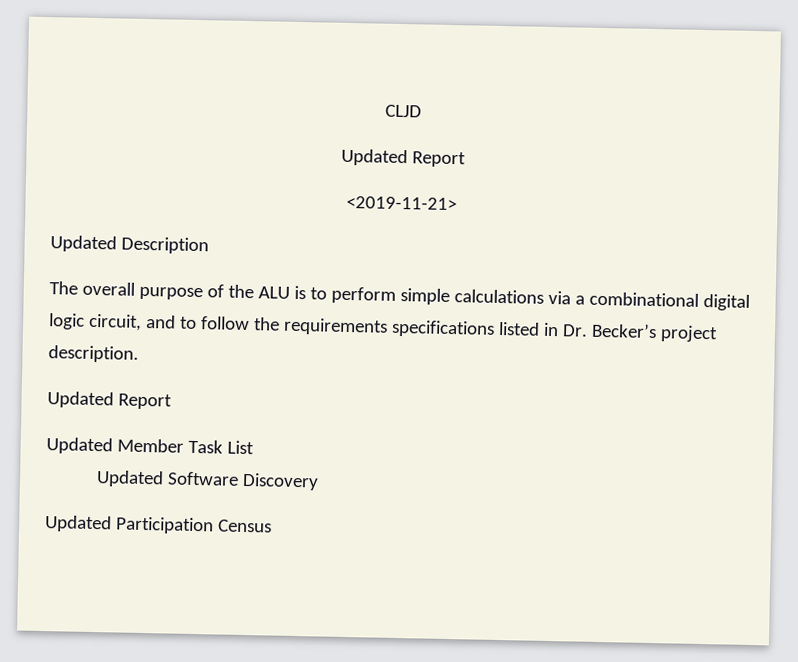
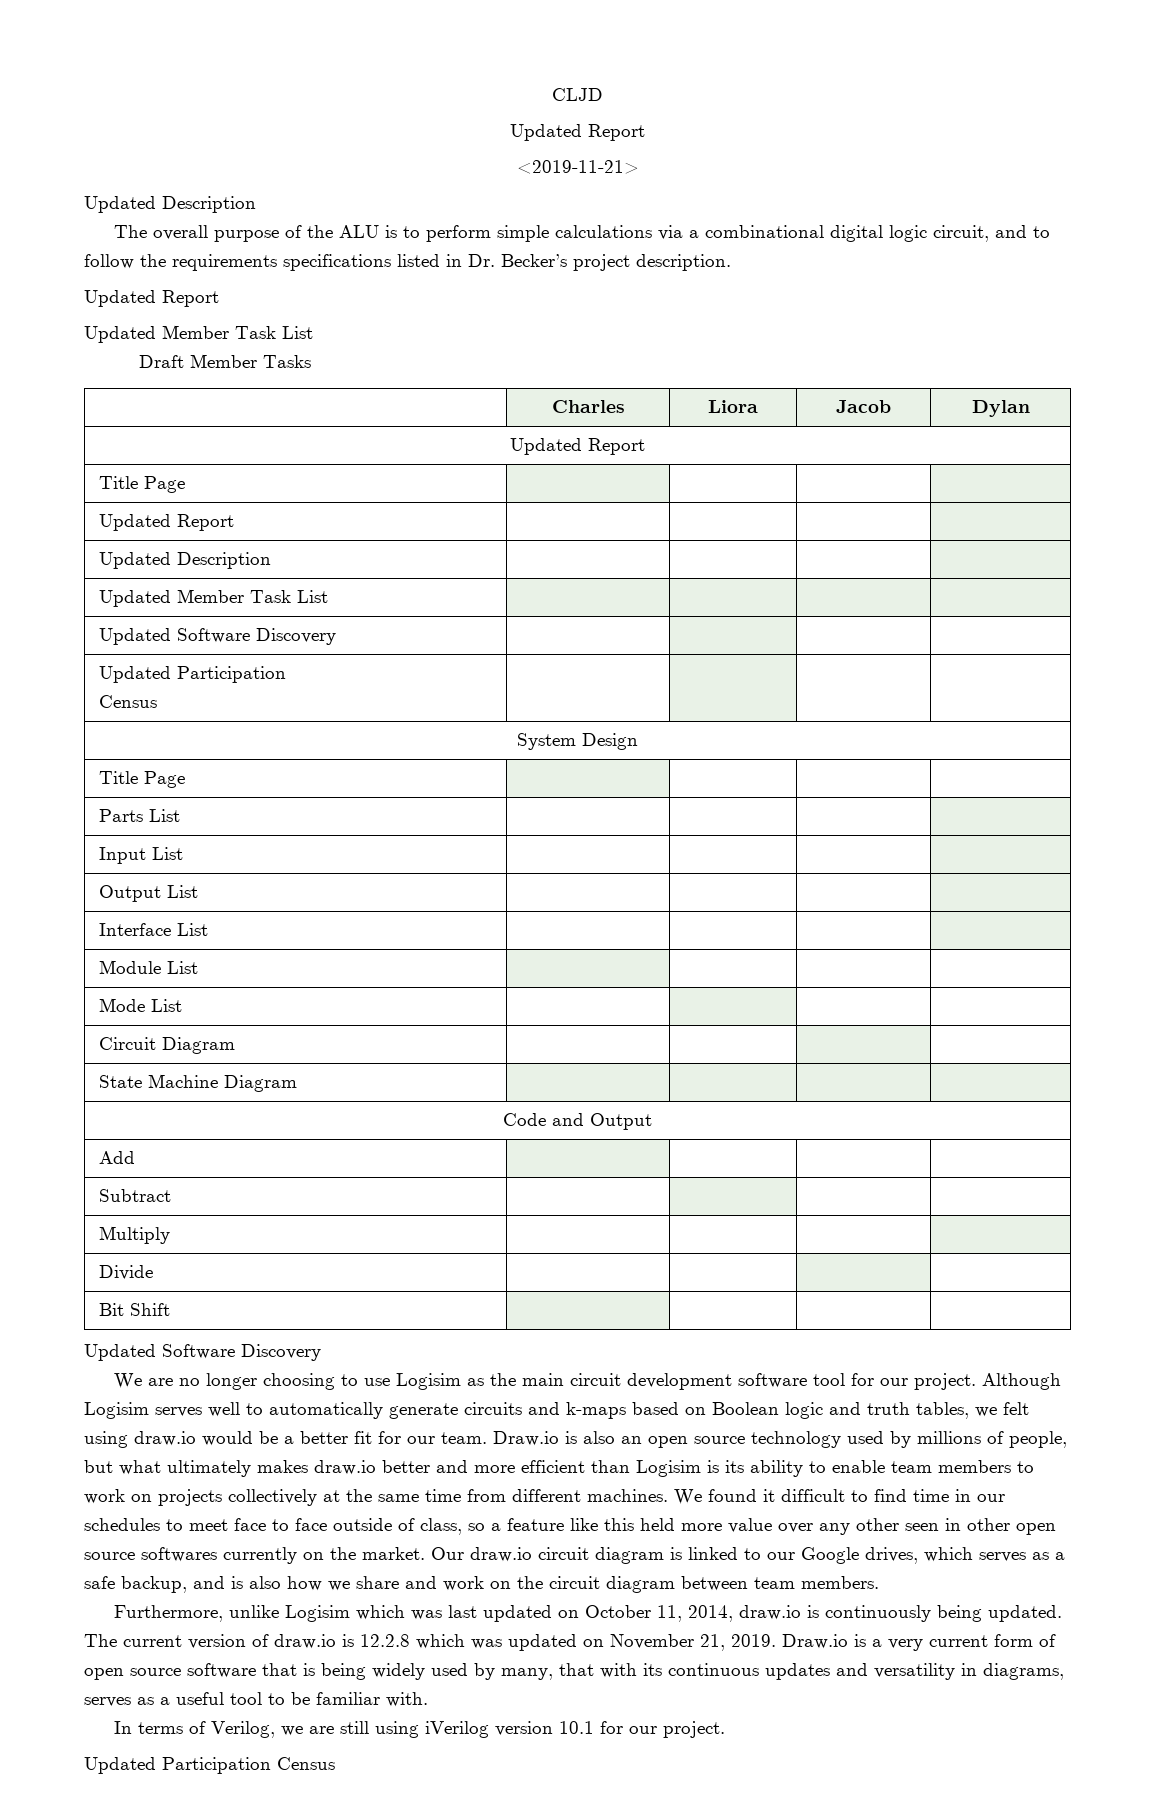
[95,470,319,491] Updated Software Discovery -> [138,354,311,368] [551,400,625,413] [708,400,758,413] [836,400,891,413] [971,400,1030,417] [510,438,645,455] [98,476,185,493] [98,514,234,531] [98,552,271,569] [98,589,328,607] [98,628,336,645] [98,666,286,683] [98,695,157,708] [517,733,638,750] [98,771,185,788] [98,809,180,822] [98,847,183,864] [98,885,198,902] [98,923,208,936] [98,960,198,974] [98,998,182,1012] [98,1037,235,1054] [98,1074,297,1092] [503,1113,652,1130] [98,1151,135,1164] [98,1189,171,1202] [98,1226,170,1244] [98,1265,153,1280] [98,1303,170,1316] [84,1344,321,1361] [114,1373,1062,1390] [84,1402,1029,1419] [84,1431,1067,1448] [84,1460,1034,1477] [84,1489,1005,1506] [84,1518,1056,1535] [84,1547,1065,1564] [84,1576,879,1593] [114,1605,1063,1622] [84,1634,1056,1651] [84,1663,1064,1680] [84,1692,428,1707] [114,1721,726,1738] Draft Member Tasks // | Charles | Liora | Jacob | Dylan // Updated Report // Title Page | | | | // Updated Report | | | | // Updated Description | | | | // Updated Member Task List | | | | // Updated Software Discovery | | | | // Updated Participation // Census | | | | // System Design // Title Page | | | | // Parts List | | | | // Input List | | | | // Output List | | | | // Interface List | | | | // Module List | | | | // Mode List | | | | // Circuit Diagram | | | | // State Machine Diagram | | | | // Code and Output // Add | | | | // Subtract | | | | // Multiply | | | | // Divide | | | | // Bit Shift | | | | // Updated Software Discovery // We are no longer choosing to use Logisim as the main circuit development software tool for our project. Although Logisim serves well to automatically generate circuits and k-maps based on Boolean logic and truth tables, we felt using draw.io would be a better fit for our team. Draw.io is also an open source technology used by millions of people, but what ultimately makes draw.io better and more efficient than Logisim is its ability to enable team members to work on projects collectively at the same time from different machines. We found it difficult to find time in our schedules to meet face to face outside of class, so a feature like this held more value over any other seen in other open source softwares currently on the market. Our draw.io circuit diagram is linked to our Google drives, which serves as a safe backup, and is also how we share and work on the circuit diagram between team members. // Furthermore, unlike Logisim which was last updated on October 11, 2014, draw.io is continuously being updated. The current version of draw.io is 12.2.8 which was updated on November 21, 2019. Draw.io is a very current form of open source software that is being widely used by many, that with its continuous updates and versatility in diagrams, serves as a useful tool to be familiar with. // In terms of Verilog, we are still using iVerilog version 10.1 for our project.

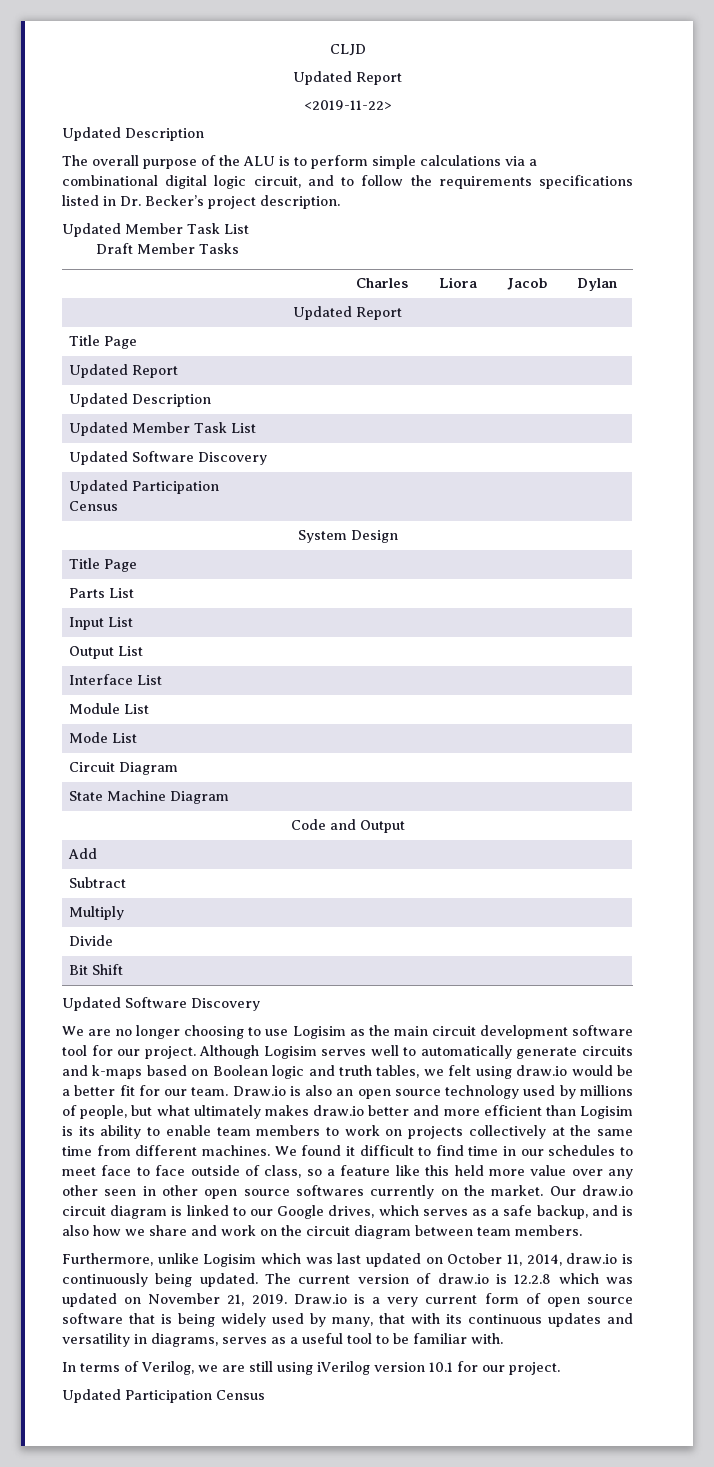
[516,160,639,174] <2019-11-21> -> [303,100,392,110] <2019-11-22>
[84,290,219,307] // Updated Report -> (340, 202) none

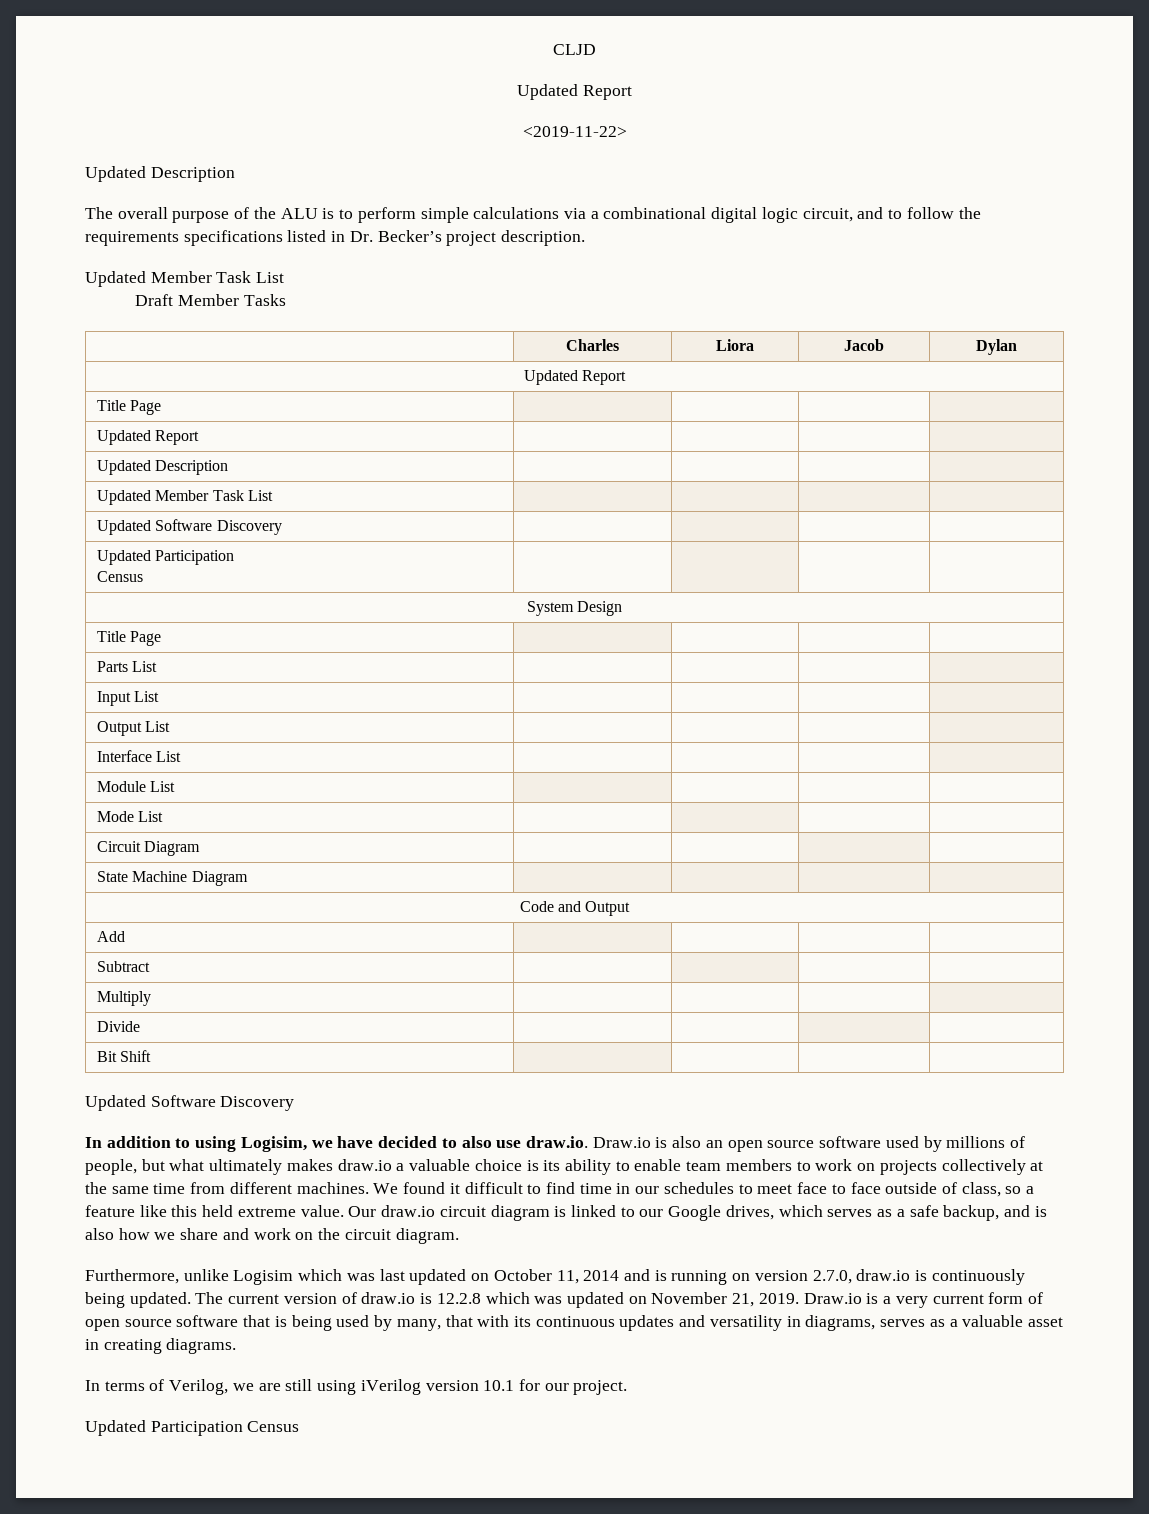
[62,1025,634,1039] [62,1045,633,1059] [62,1065,634,1079] [62,1085,229,1096] We are no longer choosing to use Logisim as the main circuit development software tool for our project. Although Logisim serves well to automatically generate circuits and k-maps based on Boolean logic and truth tables, we felt using draw.io would be a better fit for our team. -> [85,1136,588,1152] In addition to using Logisim, we have decided to also use draw.io.
[445,1085,520,1099] technology -> [819,1136,882,1148] software
[368,1105,634,1119] better and more efficient than Logisim -> [396,1159,522,1171] a valuable choice
[488,1165,633,1179] [62,1185,544,1199] more value over any other seen in other open source softwares currently on the market. -> [237,1205,344,1217] extreme value.
[354,1225,582,1239] diagram between team members. -> [395,1228,459,1244] diagram.
[526,1254,562,1266] 2014, -> [583,1269,852,1285] 2014 and is running on version 2.7.0,
[221,1313,266,1327] widely -> (332, 1323) none
[302,1333,503,1344] useful tool to be familiar with. -> [962,1315,1063,1327] [85,1338,237,1354] valuable asset in creating diagrams.

